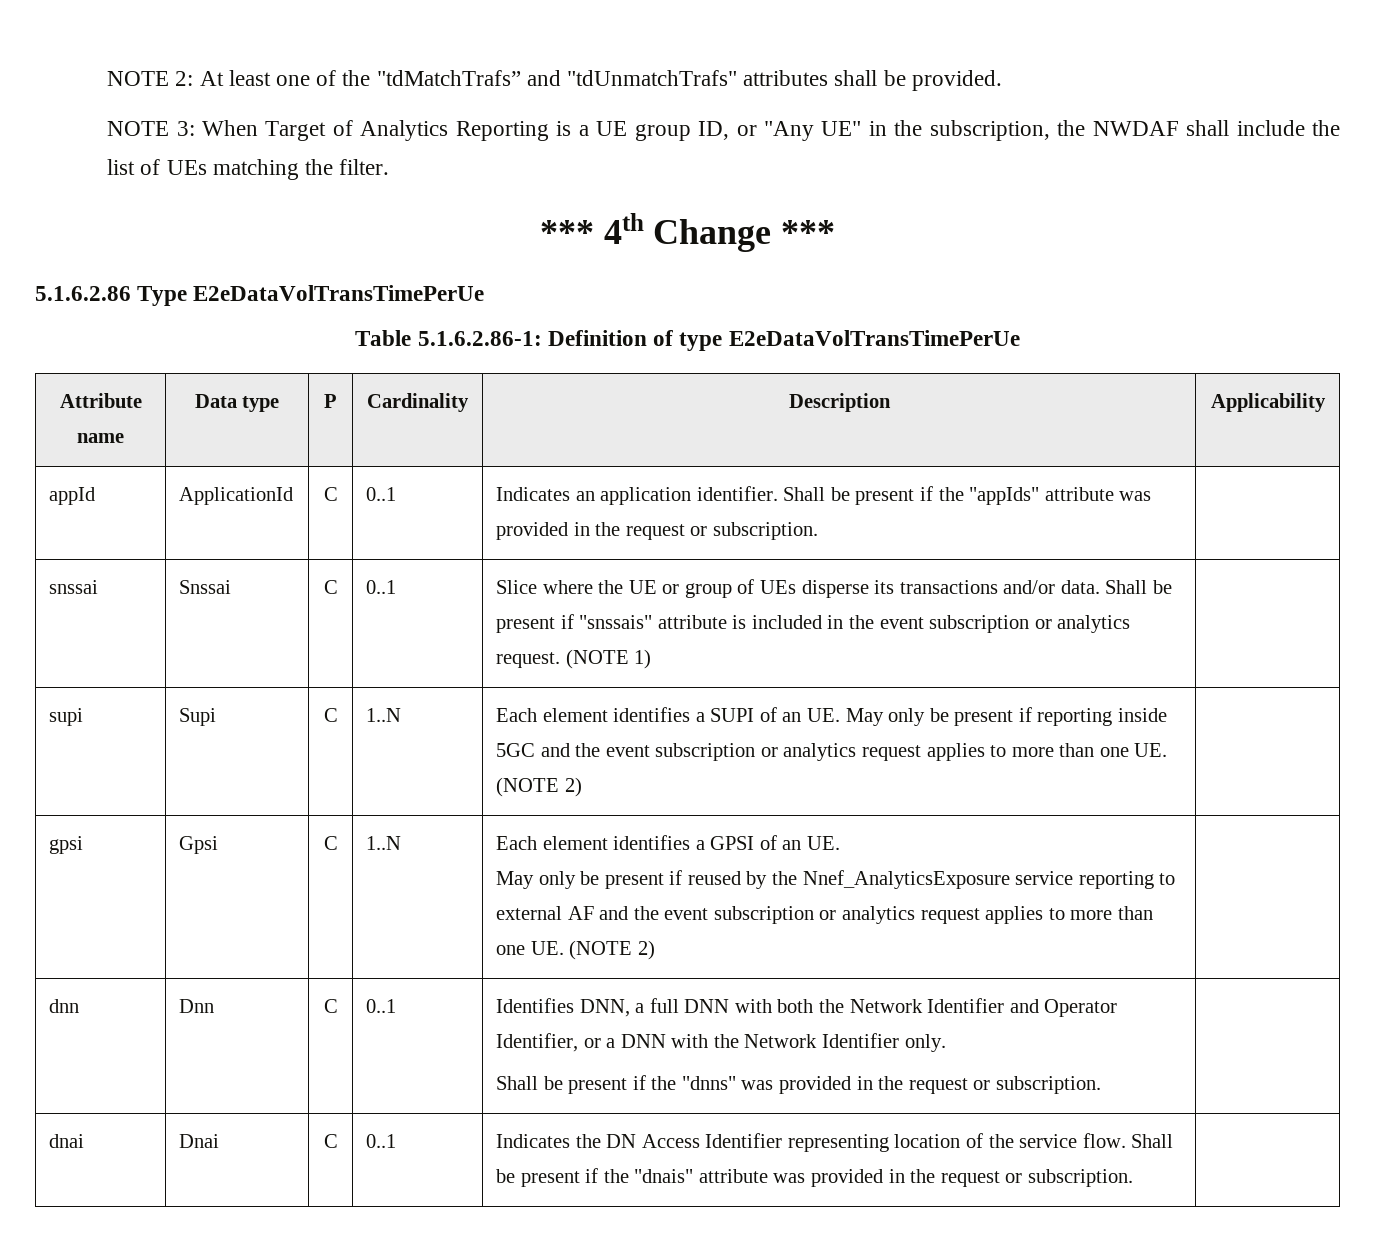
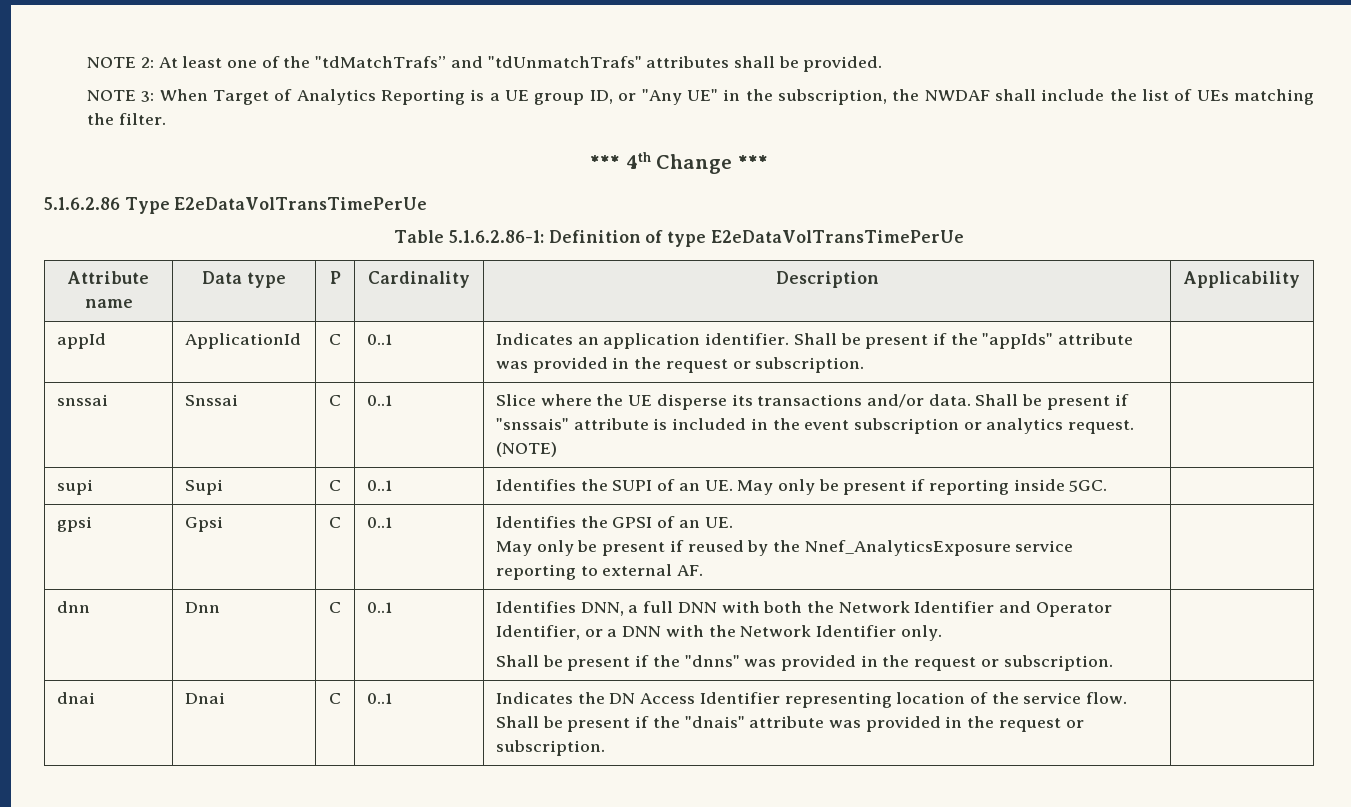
[662,579,796,598] or group of UEs -> (653, 400) none
[565,649,652,669] (NOTE 1) -> [495,442,557,457] (NOTE)
[366,708,402,722] [496,707,705,722] 1..N | Each element identifies a -> [366,480,392,491] [495,479,608,491] 0..1 | Identifies the
[496,743,1168,761] [496,777,582,797] [49,836,84,854] [179,836,219,854] [323,836,338,850] [366,836,402,850] [496,835,705,850] 5GC and the event subscription or analytics request applies to more than one UE. (NOTE 2) | // gpsi | Gpsi | C | 1..N | Each element identifies a -> [1069,480,1108,492] [56,516,92,532] [184,516,223,532] [329,517,341,528] [366,517,392,528] [495,516,608,528] 5GC. | // gpsi | Gpsi | C | 0..1 | Identifies the
[567,906,1153,924] [496,940,655,960] AF and the event subscription or analytics request applies to more than one UE. (NOTE 2) -> [677,565,704,576] AF.

